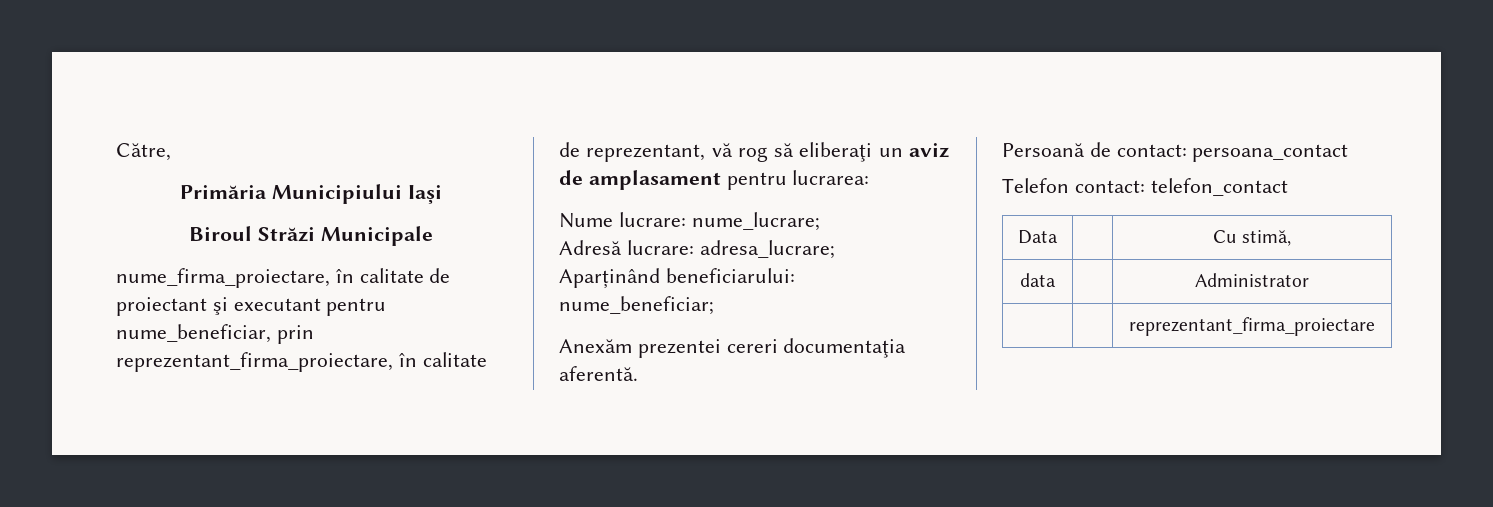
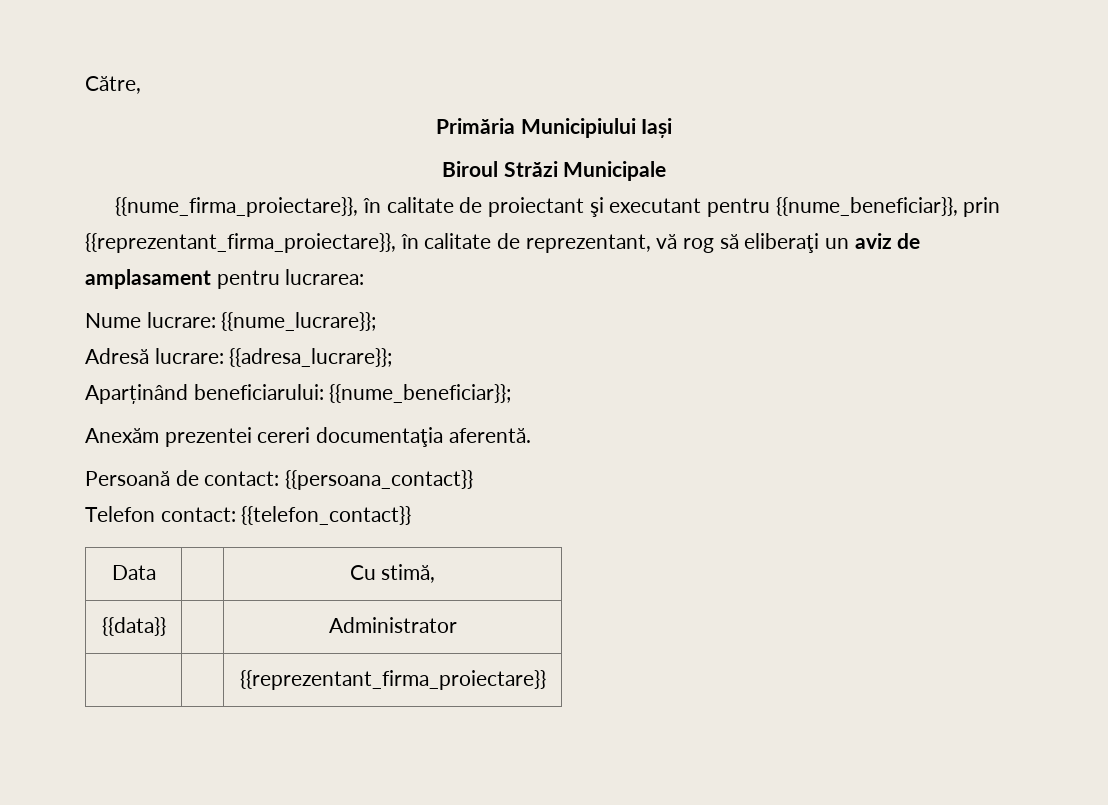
[116,268,330,288] nume_firma_proiectare, -> [115,197,359,217] {{nume_firma_proiectare}},
[116,324,314,344] [116,352,393,372] nume_beneficiar, prin reprezentant_firma_proiectare, -> [775,197,1001,217] [85,233,396,253] {{nume_beneficiar}}, prin {{reprezentant_firma_proiectare}},
[691,212,820,231] nume_lucrare; -> [221,312,377,331] {{nume_lucrare}};
[699,240,835,259] adresa_lucrare; -> [229,348,393,367] {{adresa_lucrare}};
[559,296,714,315] nume_beneficiar; -> [329,384,512,403] {{nume_beneficiar}};
[1192,144,1349,162] persoana_contact -> [285,470,474,490] {{persoana_contact}}
[1150,178,1288,196] telefon_contact -> [241,506,412,525] {{telefon_contact}}
[1020,273,1056,287] data -> [101,617,166,636] {{data}}
[1129,317,1375,336] reprezentant_firma_proiectare -> [239,670,546,690] {{reprezentant_firma_proiectare}}

